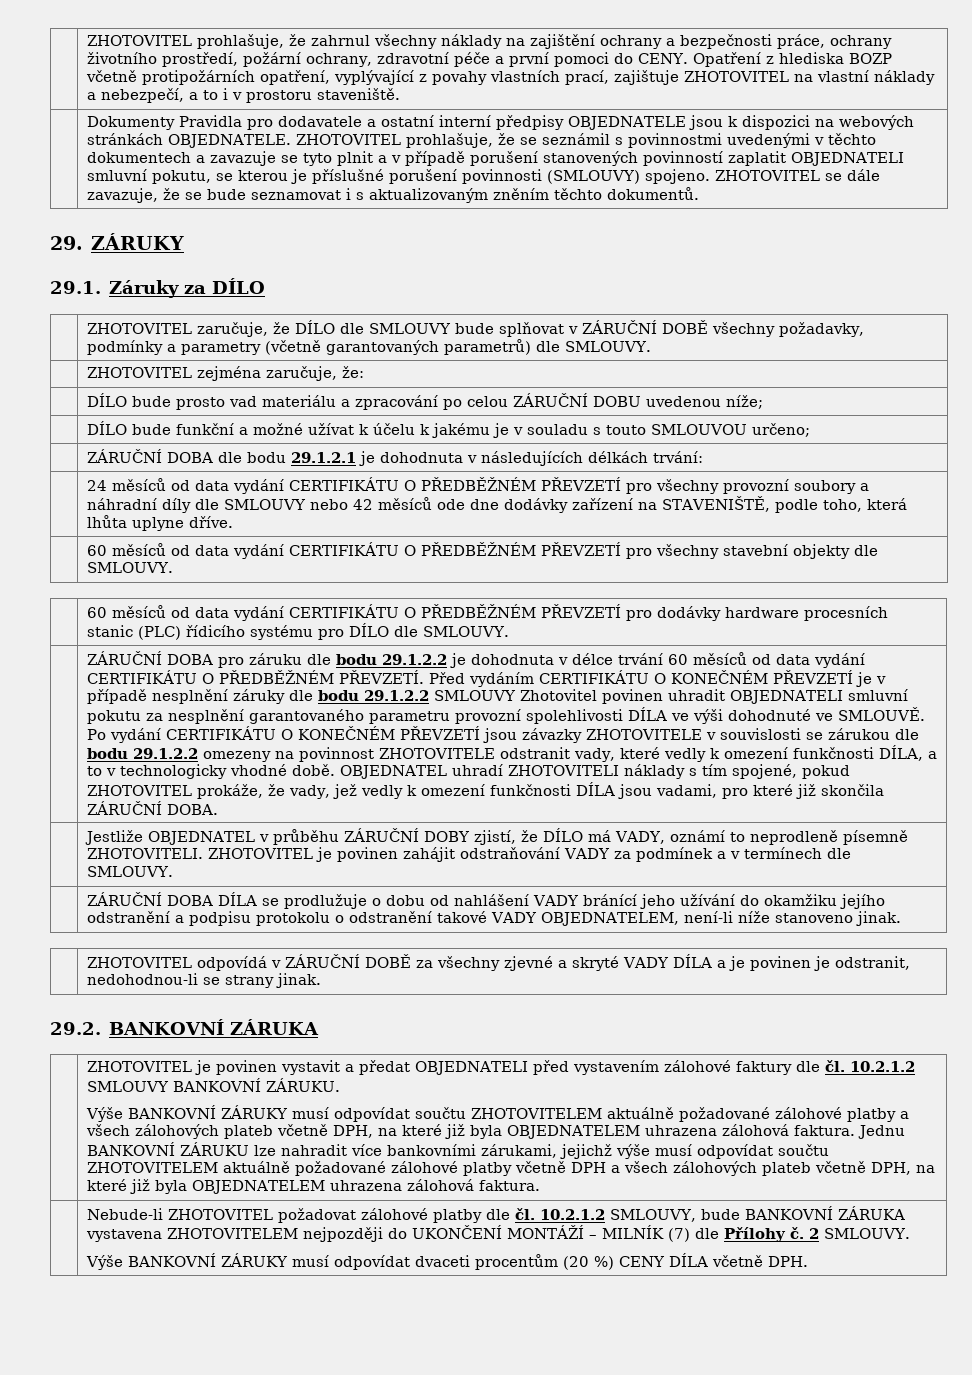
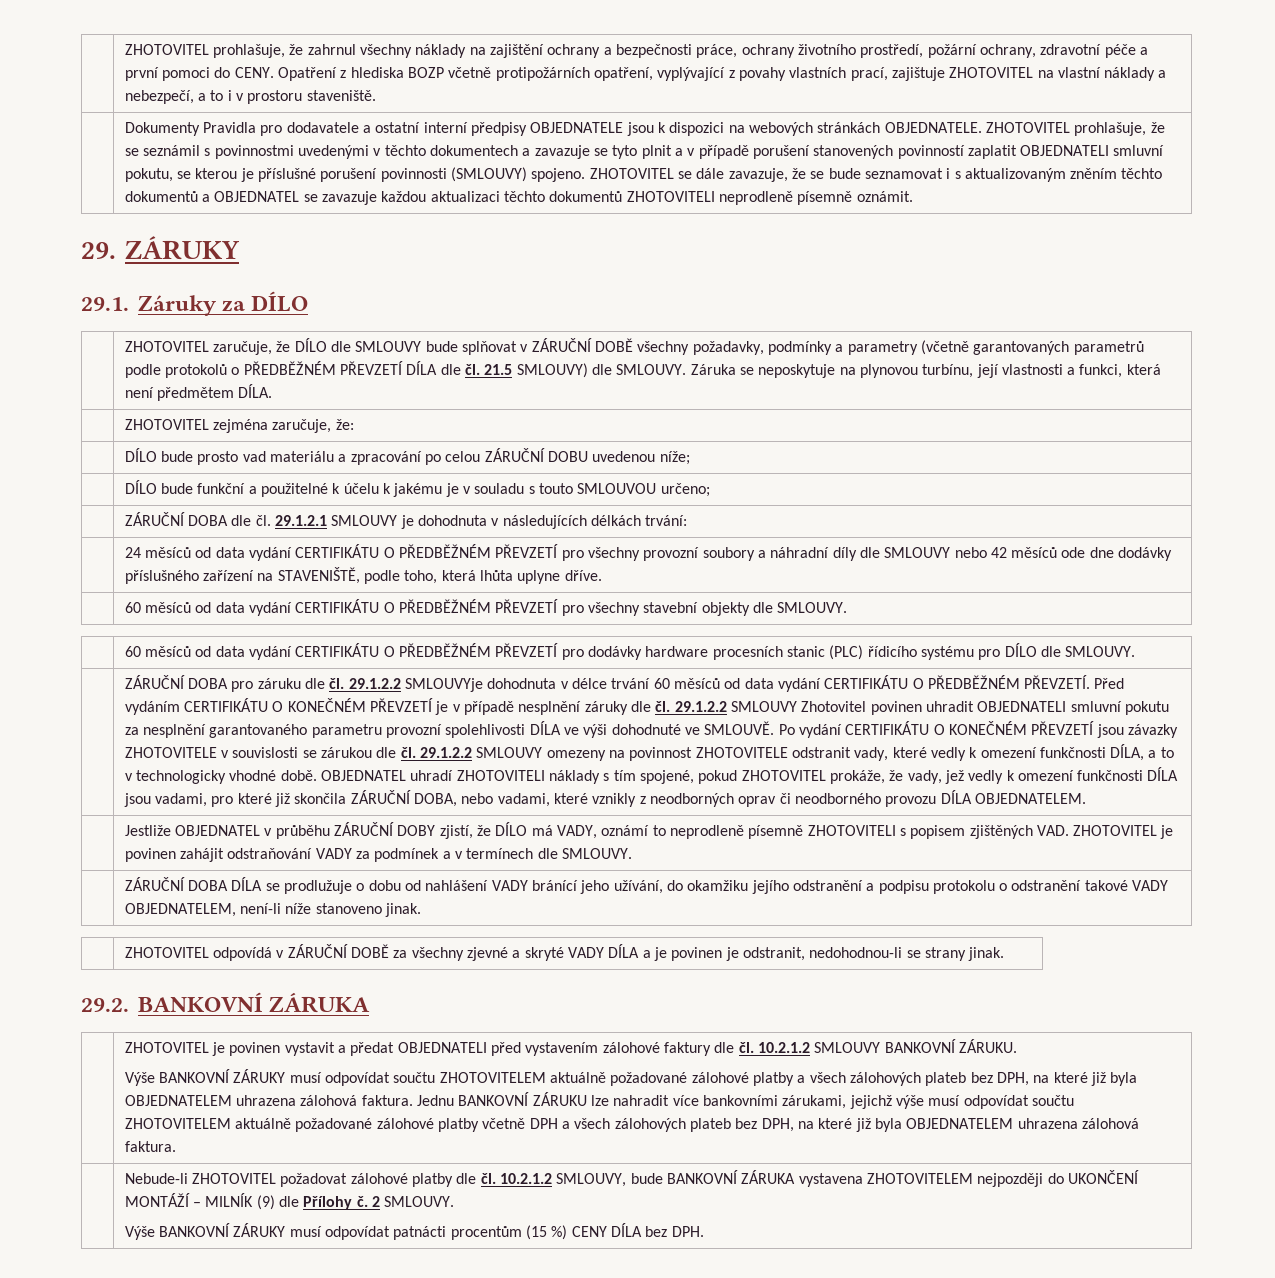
[606,187,699,200] dokumentů. -> [124,191,913,205] dokumentů a OBJEDNATEL se zavazuje každou aktualizaci těchto dokumentů ZHOTOVITELI neprodleně písemně oznámit.
[443,339,651,355] parametrů) dle SMLOUVY. -> [1073,341,1144,355] [124,361,1161,378] [124,384,273,401] parametrů podle protokolů o PŘEDBĚŽNÉM PŘEVZETÍ DÍLA dle čl. 21.5 SMLOUVY) dle SMLOUVY. Záruka se neposkytuje na plynovou turbínu, její vlastnosti a funkci, která není předmětem DÍLA.
[252,423,354,435] možné užívat -> [261,483,329,497] použitelné
[246,452,356,463] bodu 29.1.2.1 -> [255,515,398,526] čl. 29.1.2.1 SMLOUVY
(568, 505) none -> [124,570,199,584] příslušného
[335,653,466,668] bodu 29.1.2.2 je -> [329,678,484,692] čl. 29.1.2.2 SMLOUVYje
[317,690,359,701] bodu -> [655,701,671,712] čl.
[86,748,198,759] bodu 29.1.2.2 -> [400,747,543,758] čl. 29.1.2.2 SMLOUVY
[166,804,218,815] DOBA. -> [414,790,1086,807] DOBA, nebo vadami, které vznikly z neodborných oprav či neodborného provozu DÍLA OBJEDNATELEM.
[86,848,203,859] ZHOTOVITELI. -> [807,825,1069,839] ZHOTOVITELI s popisem zjištěných VAD.
[679,894,735,906] užívání -> [613,880,663,894] užívání,
[276,1124,328,1136] včetně -> [970,1072,993,1083] bez
[814,1161,866,1173] včetně -> [735,1118,758,1129] bez
[667,1228,690,1242] (7) -> [256,1195,275,1210] (9)
[414,1254,589,1270] dvaceti procentům (20 -> [393,1225,548,1240] patnácti procentům (15
[711,1255,763,1267] včetně -> [645,1226,668,1237] bez

